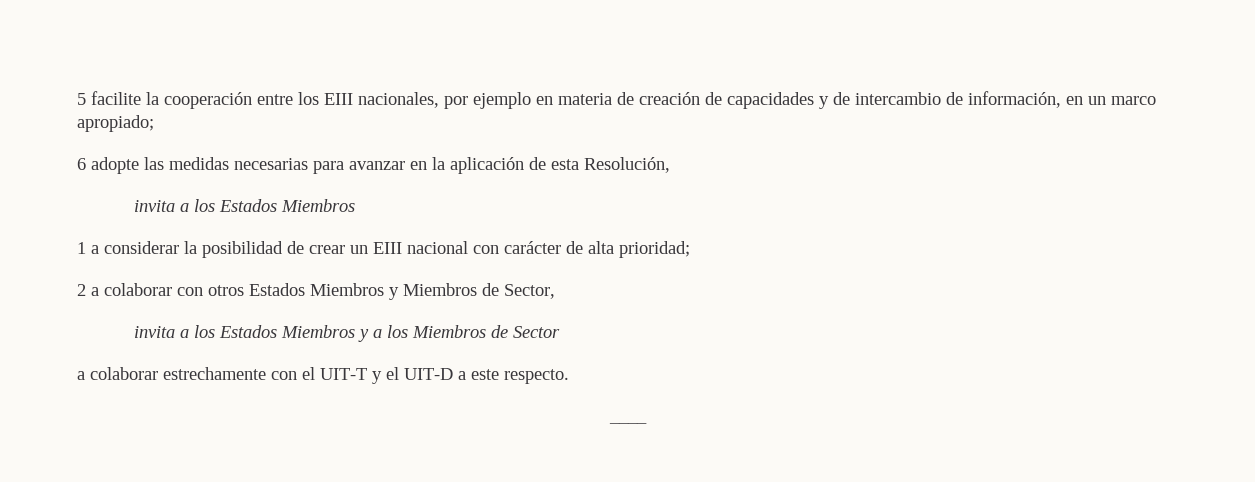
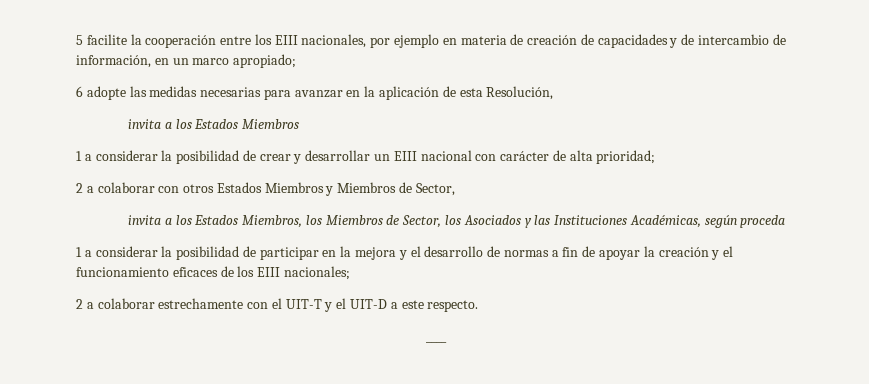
(345, 249) none -> [293,150,371,164] y desarrollar
[281,325,561,342] Miembros y a los Miembros de Sector // -> [242,215,786,228] [76,246,734,260] [76,266,350,280] [76,299,83,309] Miembros, los Miembros de Sector, los Asociados y las Instituciones Académicas, según proceda // 1 a considerar la posibilidad de participar en la mejora y el desarrollo de normas a fin de apoyar la creación y el funcionamiento eficaces de los EIII nacionales; // 2

